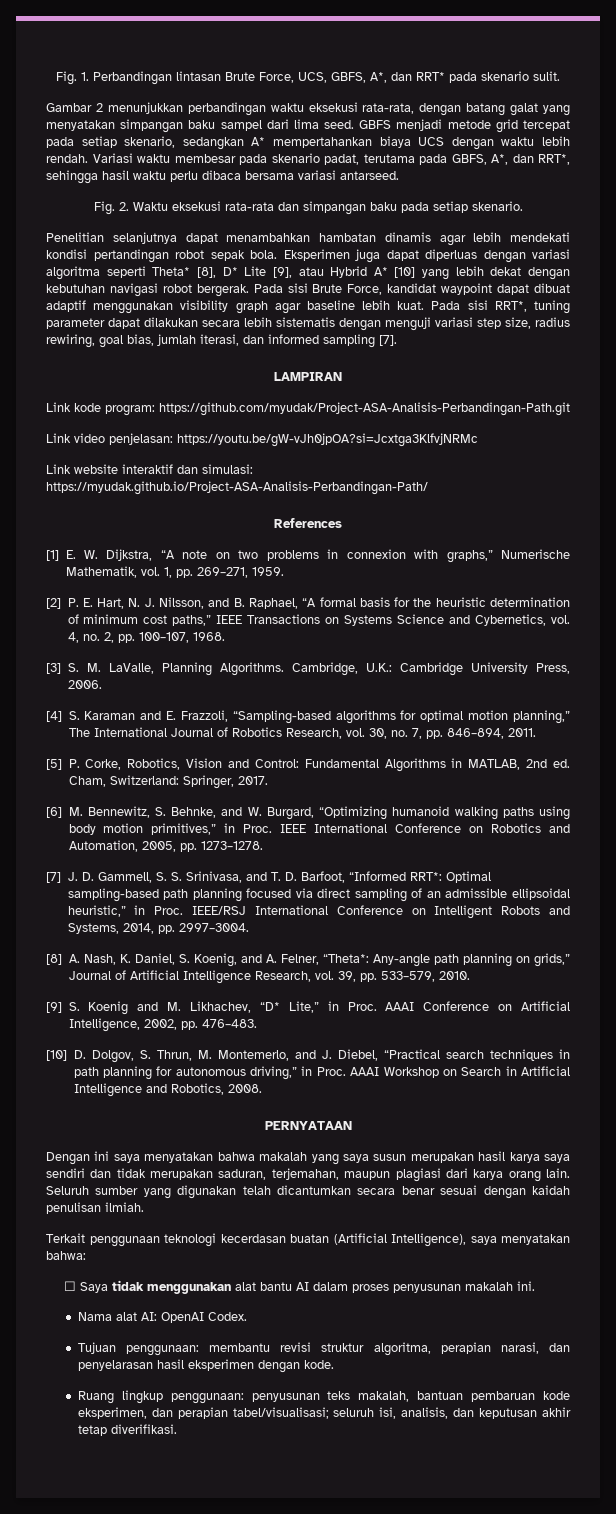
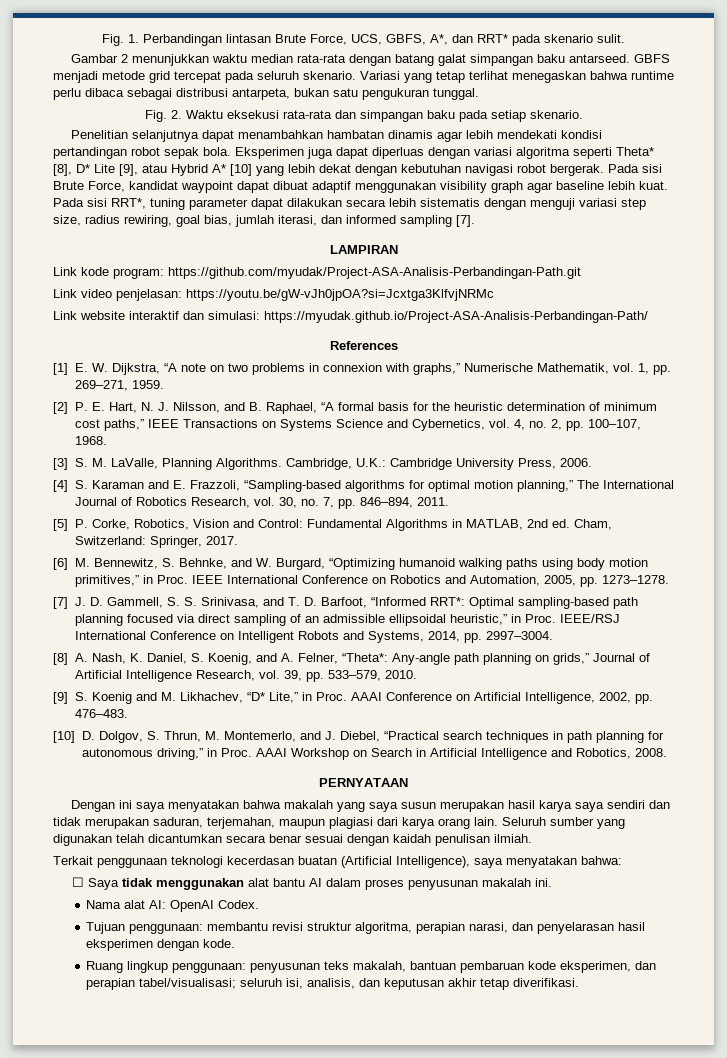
[187,102,570,116] [46,119,355,133] perbandingan waktu eksekusi rata-rata, dengan batang galat yang menyatakan simpangan baku sampel dari lima seed. -> [212,54,631,66] waktu median rata-rata dengan batang galat simpangan baku antarseed.
[81,136,571,150] [46,153,570,165] [46,170,399,184] setiap skenario, sedangkan A* mempertahankan biaya UCS dengan waktu lebih rendah. Variasi waktu membesar pada skenario padat, terutama pada GBFS, A*, dan RRT*, sehingga hasil waktu perlu dibaca bersama variasi antarseed. -> [257,71,674,83] [53,88,479,100] seluruh skenario. Variasi yang tetap terlihat menegaskan bahwa runtime perlu dibaca sebagai distribusi antarpeta, bukan satu pengukuran tunggal.

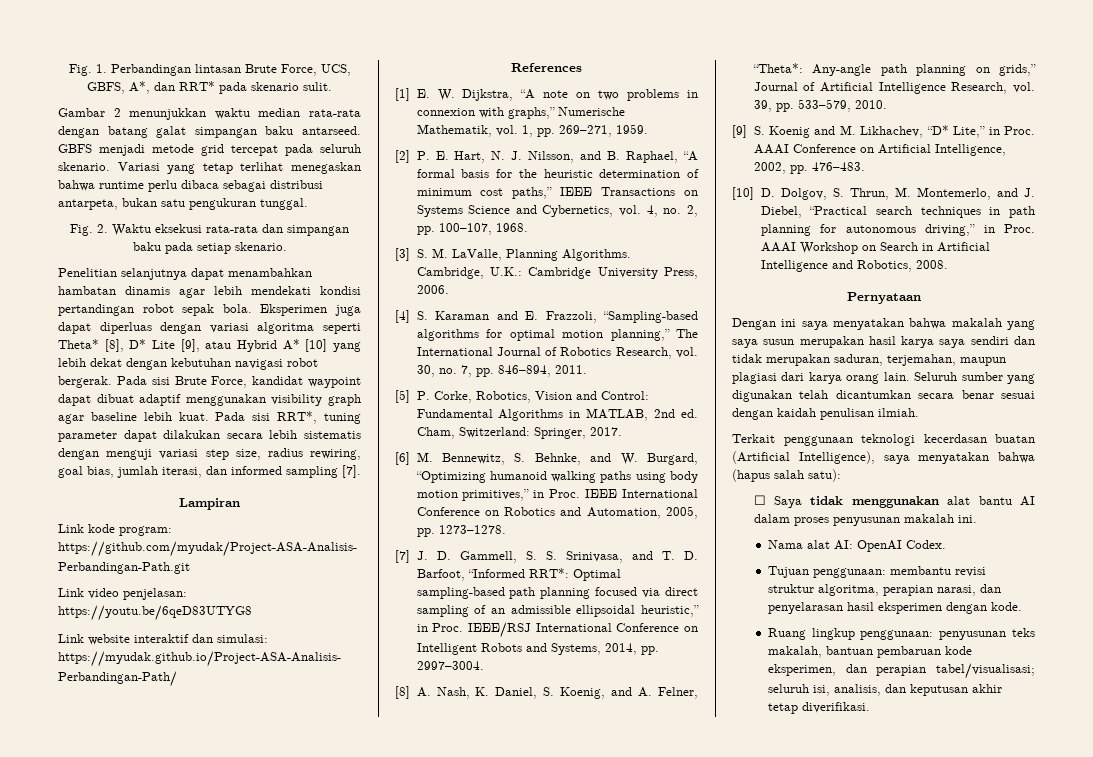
[329,245,398,254] LAMPIRAN -> [179,498,240,510] Lampiran
[186,289,494,301] https://youtu.be/gW-vJh0jpOA?si=Jcxtga3KlfvjNRMc -> [58,605,252,621] https://youtu.be/6qeD83UTYG8
[319,778,408,787] PERNYATAAN -> [846,292,921,304] Pernyataan
[581,856,622,865] bahwa: -> [998,452,1035,463] [732,469,841,482] bahwa (hapus salah satu):

